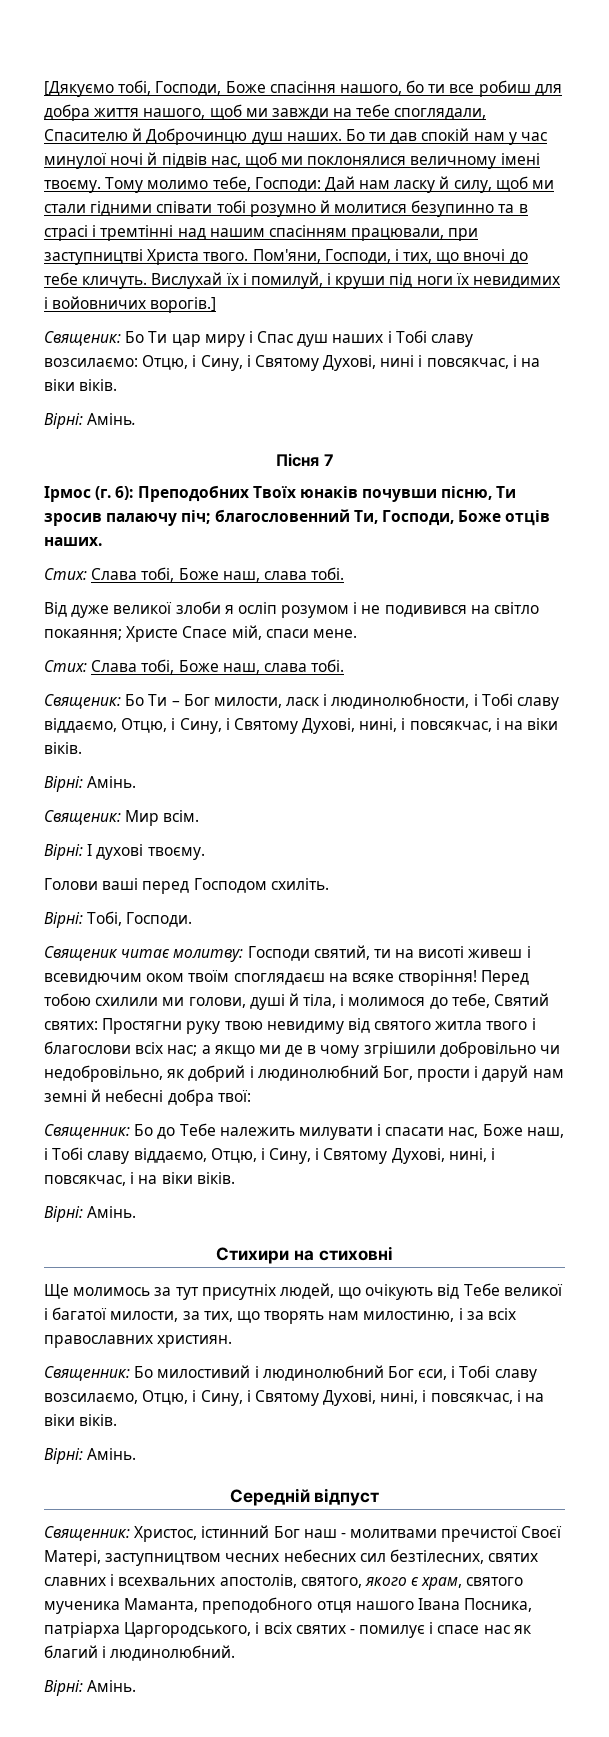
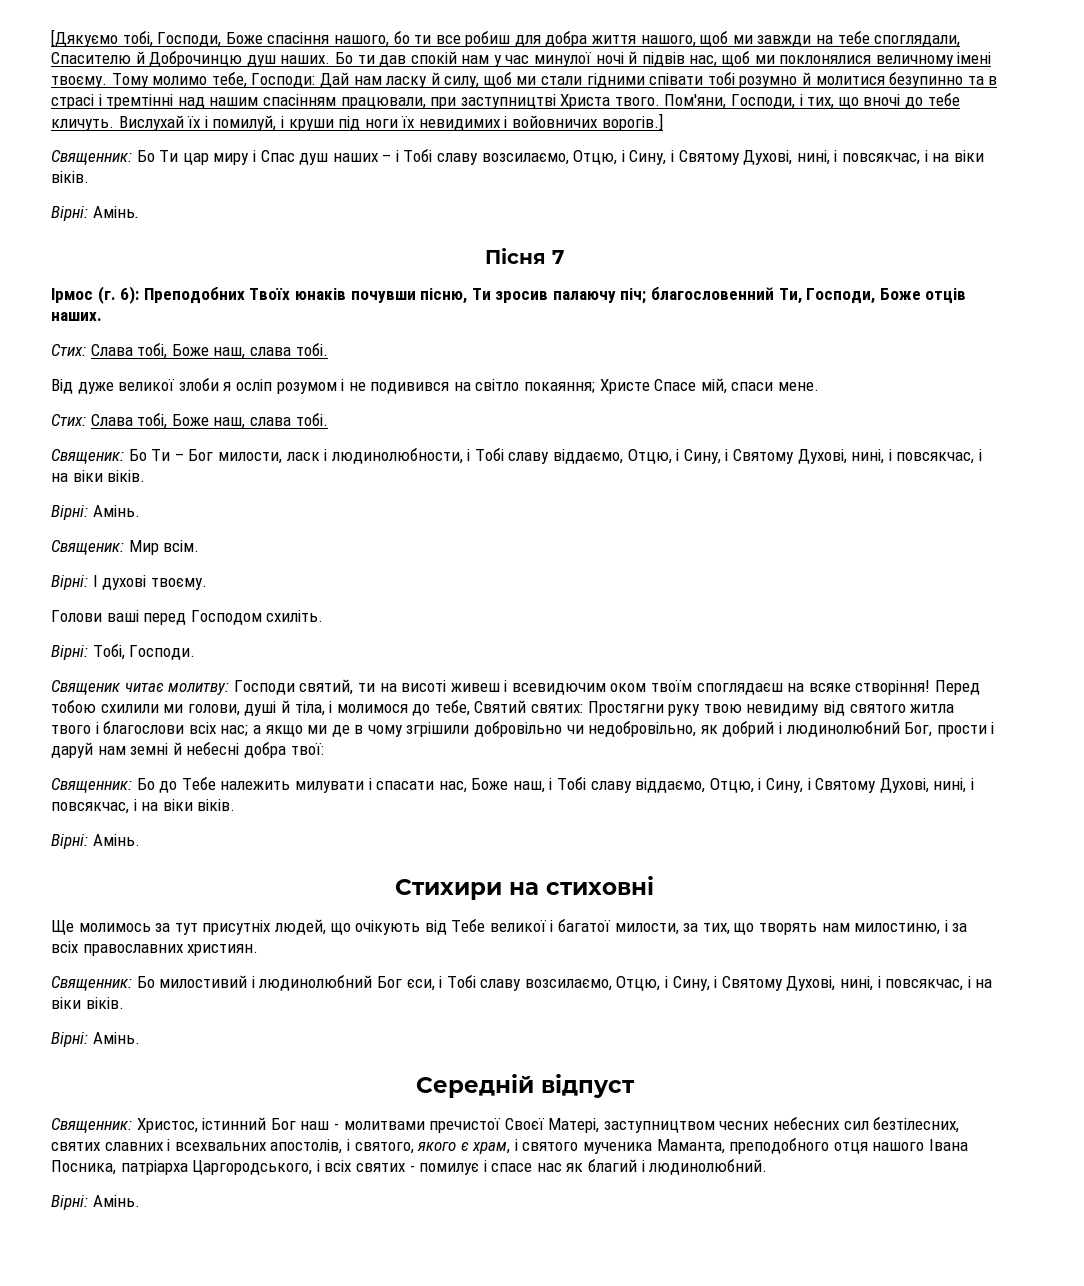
[44,331,121,346] Священик: -> [51,150,132,165] Священник:
[387,330,474,347] [44,355,415,371] і Тобі славу возсилаємо: Отцю, і Сину, і Святому Духові, нині -> [382,149,830,165] – і Тобі славу возсилаємо, Отцю, і Сину, і Святому Духові, нині,
(297, 1581) none -> [346,1139,350,1151] і
(463, 1583) none -> [514,1139,518,1151] і

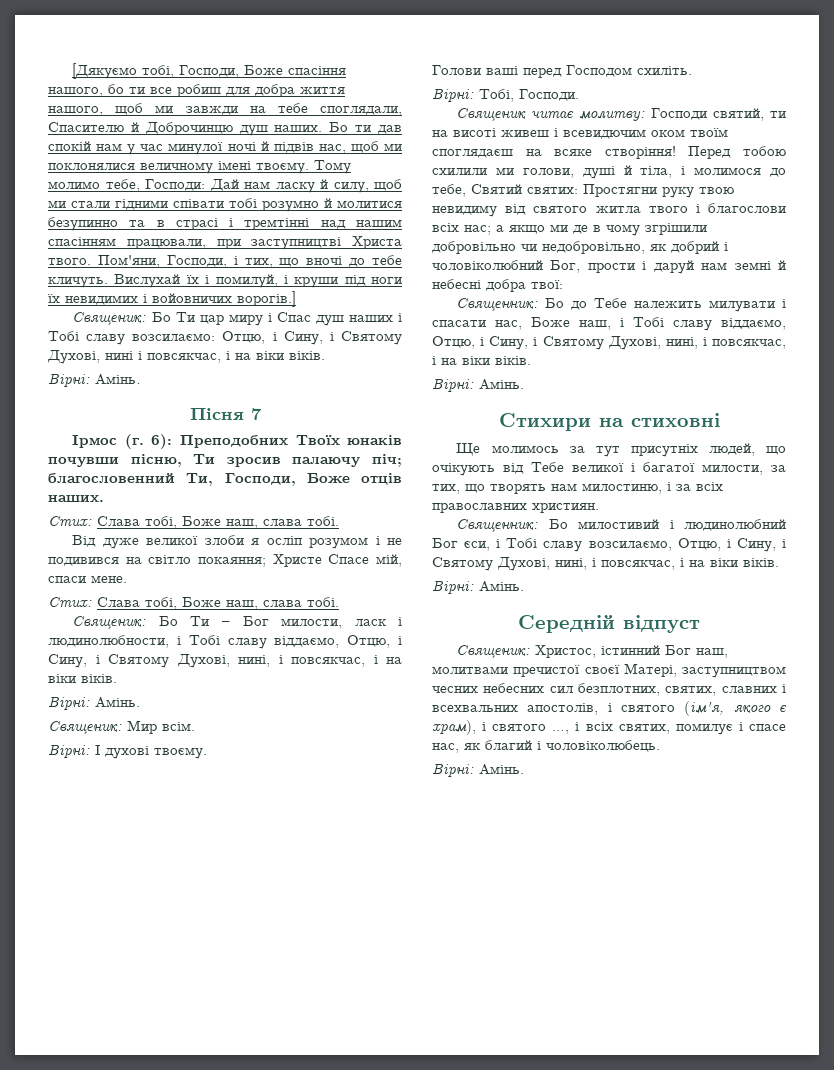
[51,150,132,165] Священник: -> [72,312,147,325] Священик:
[382,149,830,165] – і Тобі славу возсилаємо, Отцю, і Сину, і Святому Духові, нині, -> [397,313,402,322] [48,331,402,345] [47,350,133,364] і Тобі славу возсилаємо: Отцю, і Сину, і Святому Духові, нині
[786,721,900,737] людинолюбний -> [432,260,543,270] чоловіколюбний
[51,1118,132,1133] Священник: -> [456,645,531,658] Священик:
[300,1121,339,1130] наш - -> [696,648,729,658] наш,
[504,1118,545,1130] Своєї -> [584,665,620,674] своєї
[873,1117,960,1133] [51,1142,100,1151] безтілесних, святих -> [578,683,717,696] безплотних, святих,
[354,1142,414,1154] святого, -> [621,701,725,716] святого (ім'я,
[472,1138,969,1154] [51,1160,415,1175] храм, і святого мученика Маманта, преподобного отця нашого Івана Посника, патріарха Царгородського, і всіх святих - -> [432,720,670,735] храм), і святого …, і всіх святих,
[536,1163,562,1172] нас -> [432,743,459,753] нас,
[649,1159,768,1175] людинолюбний. -> [546,740,660,752] чоловіколюбець.

